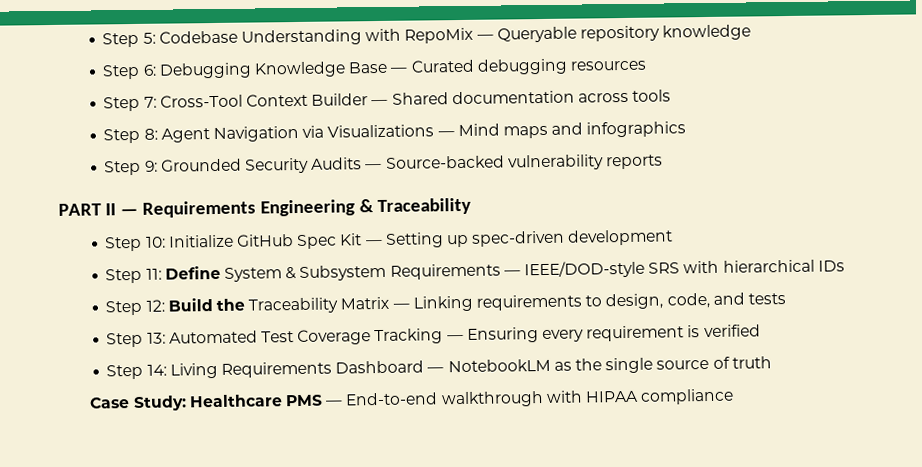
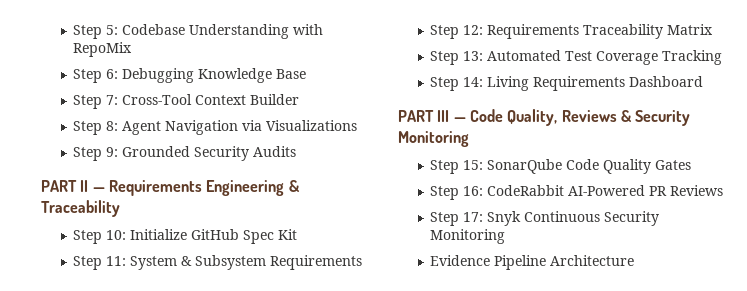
[476,24,752,43] — Queryable repository knowledge -> (133, 49) none
[390,58,647,75] — Curated debugging resources -> (307, 74) none
[371,89,672,106] — Shared documentation across tools -> (300, 99) none
[437,121,687,139] — Mind maps and infographics -> (358, 125) none
[365,154,663,171] — Source-backed vulnerability reports -> (297, 151) none
[365,229,674,248] — Setting up spec-driven development -> (298, 234) none
[164,265,221,280] Define -> (127, 261) none
[503,259,845,279] — IEEE/DOD-style SRS with hierarchical IDs -> (363, 262) none
[167,298,246,312] Build the -> [487,24,580,39] Requirements
[392,292,786,312] — Linking requirements to design, code, and tests -> (714, 29) none
[446,324,761,343] — Ensuring every requirement is verified -> (723, 57) none
[427,356,772,374] [89,388,735,412] — NotebookLM as the single source of truth // Case Study: Healthcare PMS — End-to-end walkthrough with HIPAA compliance -> [398,109,691,126] [398,131,469,147] [430,159,692,174] [430,185,724,200] [430,211,660,226] [430,229,506,244] [430,255,635,270] // PART III — Code Quality, Reviews & Security Monitoring // Step 15: SonarQube Code Quality Gates // Step 16: CodeRabbit AI-Powered PR Reviews // Step 17: Snyk Continuous Security Monitoring // Evidence Pipeline Architecture

